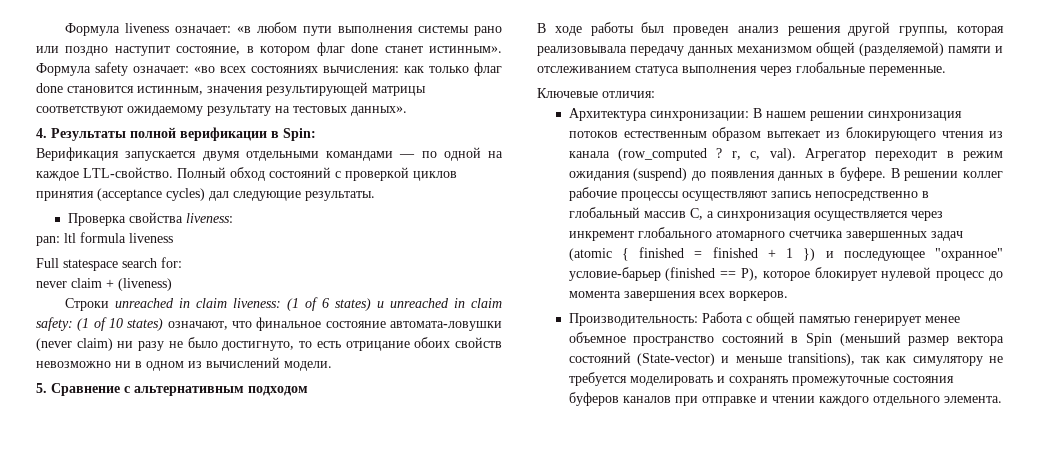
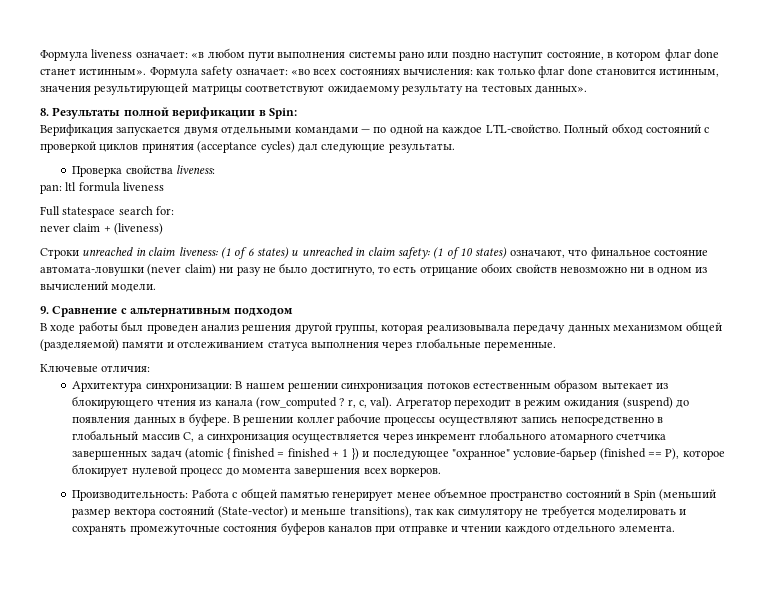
[36,128,47,138] 4. -> [40,108,49,116] 8.
[36,383,47,393] 5. -> [40,306,49,314] 9.

